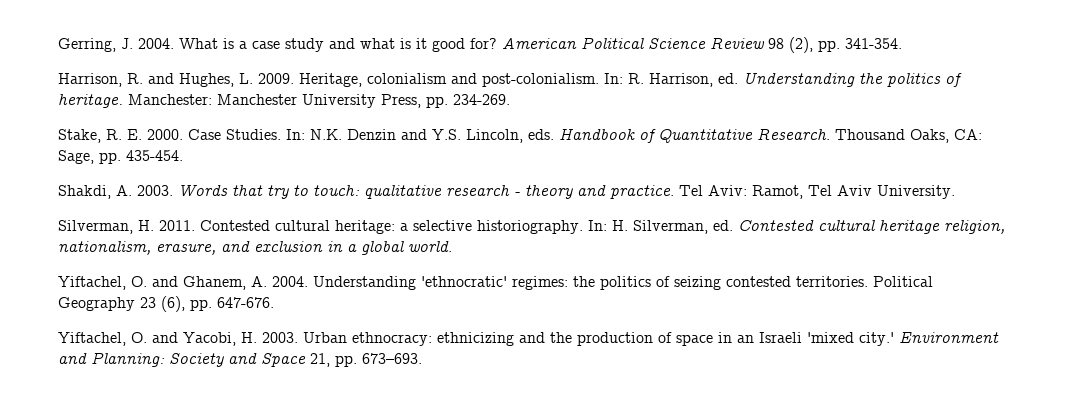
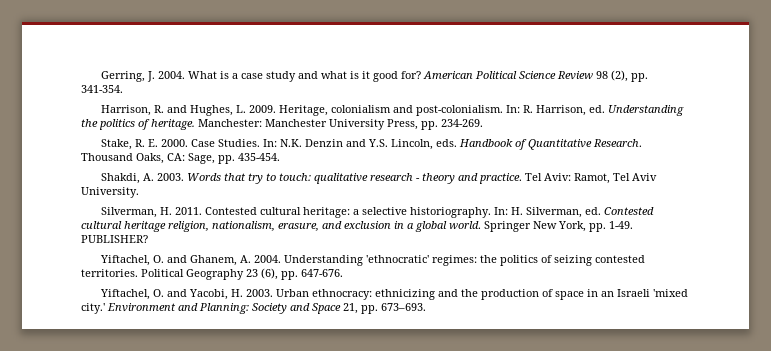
(452, 246) none -> [484,221,633,232] [81,235,148,243] Springer New York, pp. 1-49. PUBLISHER?

